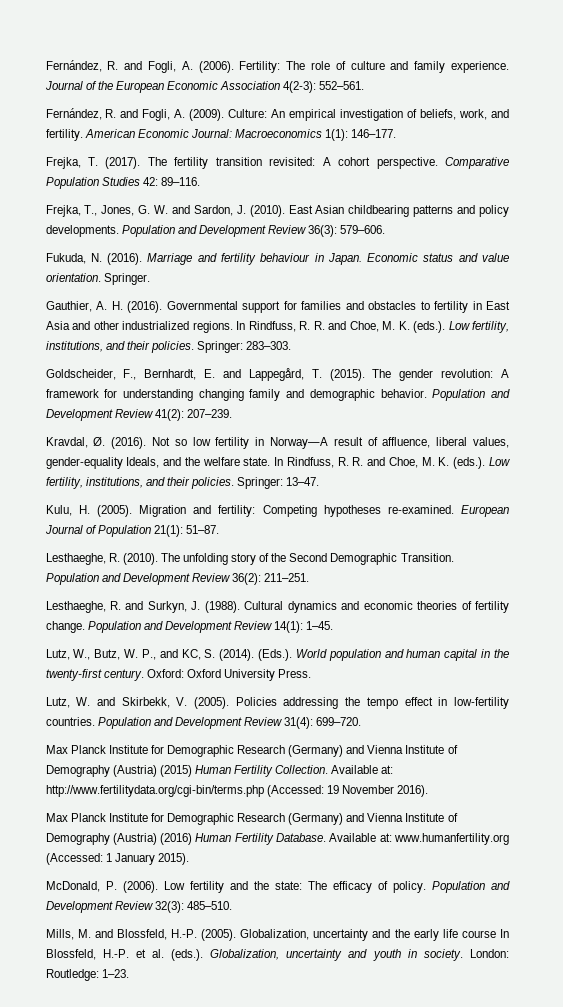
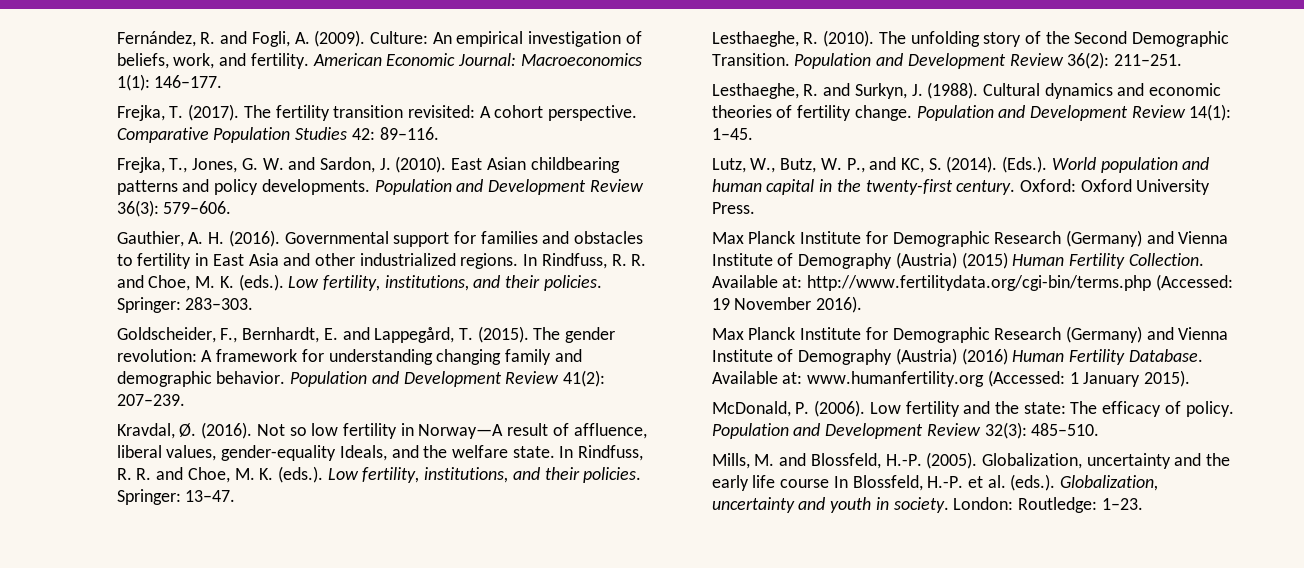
[45,60,510,73] [44,81,365,93] [45,108,186,121] Fernández, R. and Fogli, A. (2006). Fertility: The role of culture and family experience. Journal of the European Economic Association 4(2‐3): 552–561. // Fernández, R. and Fogli, A. -> [116,31,310,47] Fernández, R. and Fogli, A.
[45,253,509,265] [45,273,150,285] // Fukuda, N. (2016). Marriage and fertility behaviour in Japan. Economic status and value orientation. Springer. -> (232, 207) none
[45,505,509,517] [44,525,219,537] // Kulu, H. (2005). Migration and fertility: Competing hypotheses re-examined. European Journal of Population 21(1): 51–87. -> (236, 496) none
[45,697,510,709] [45,717,362,729] // Lutz, W. and Skirbekk, V. (2005). Policies addressing the tempo effect in low-fertility countries. Population and Development Review 31(4): 699–720. -> (755, 208) none

